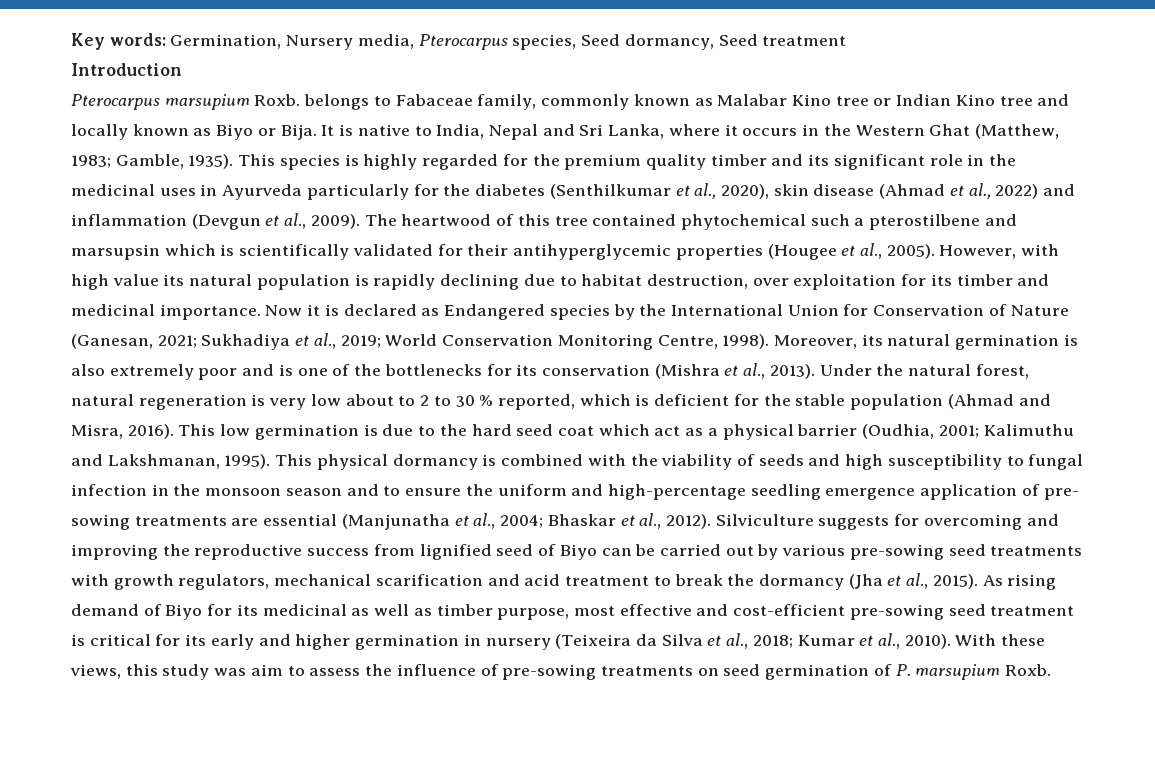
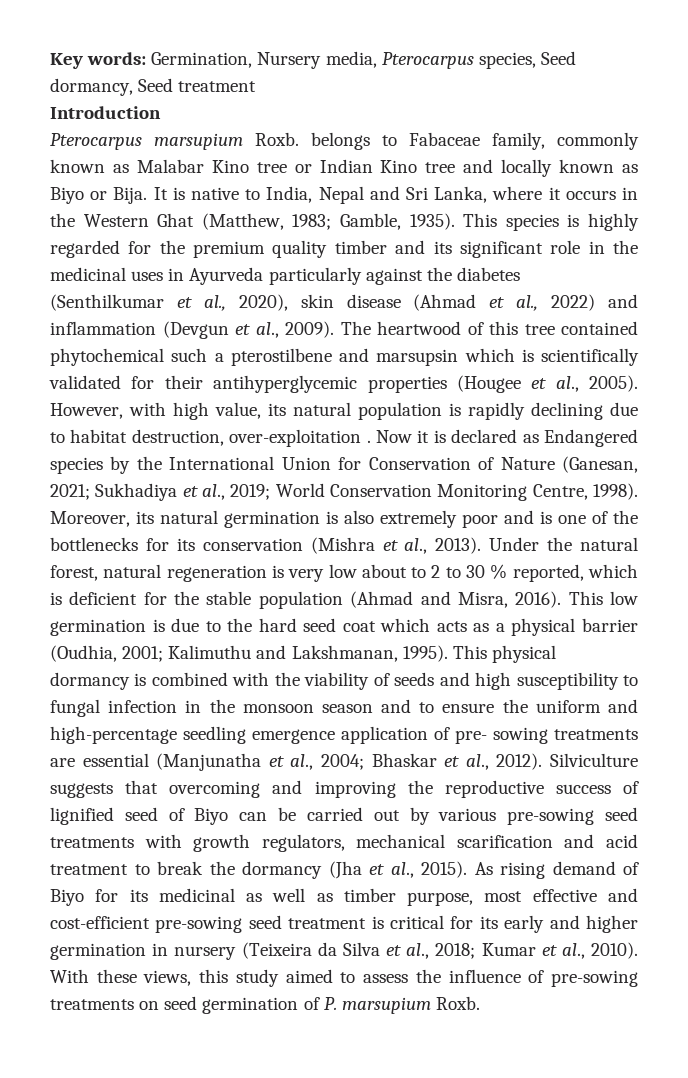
[413,184,439,196] for -> [365,268,423,285] against
[112,274,159,286] value -> [215,402,261,419] value,
[752,274,1050,290] [71,304,261,320] over exploitation for its timber and medicinal importance. -> [229,429,371,447] over-exploitation .
[654,426,681,436] act -> [436,621,467,632] acts
[894,514,920,526] for -> [125,780,159,794] that
[373,544,415,556] from -> [623,781,639,794] of
[214,664,283,676] was aim -> [285,969,333,983] aimed

